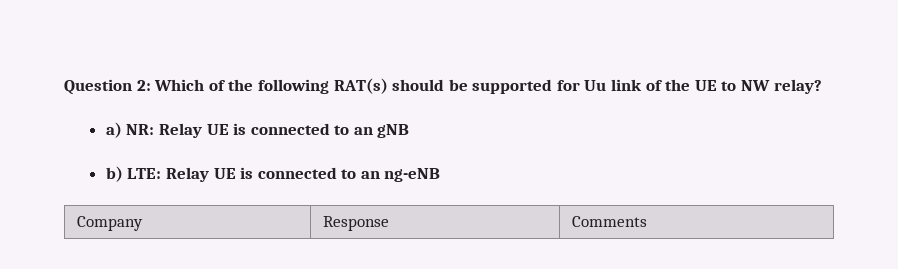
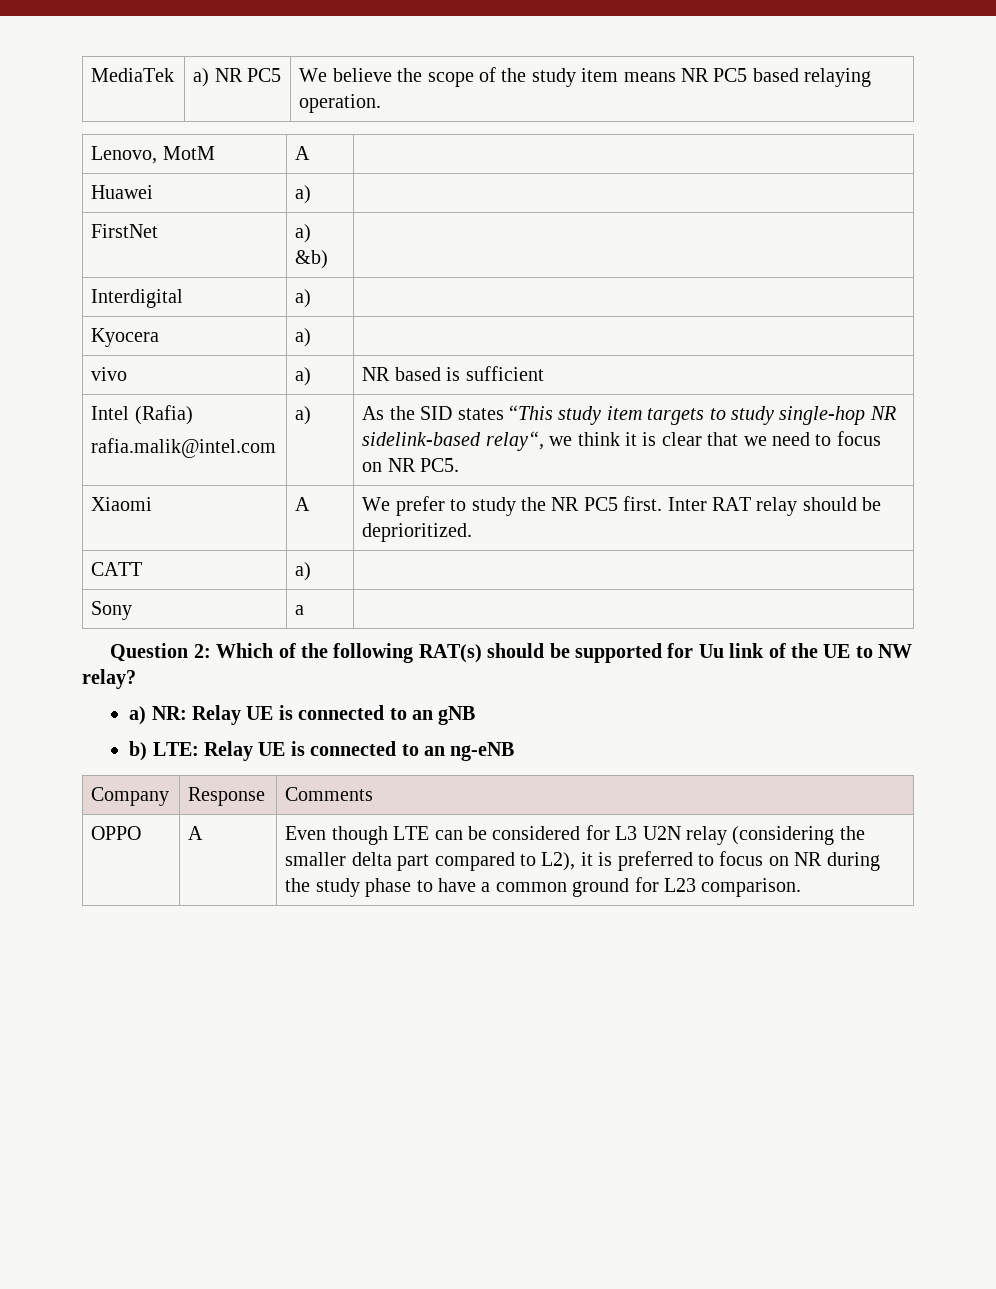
(64, 87) none -> [91,68,175,82] [193,68,282,87] [299,67,872,87] [299,94,382,113] [91,146,215,164] [295,146,311,160] [91,185,154,199] [295,185,312,204] [91,224,159,238] [295,224,312,243] [295,250,329,269] [91,289,184,308] [295,289,312,308] [91,328,160,347] [295,328,312,347] [91,367,128,381] [295,367,312,386] [362,366,544,381] [91,405,193,425] [91,438,277,458] [295,406,312,425] [362,405,896,425] [362,431,881,451] [362,458,460,472] [91,497,153,511] [295,497,311,511] [362,496,882,516] [362,523,473,542] [91,562,143,576] [295,562,312,581] [91,601,133,620] [295,605,305,615] MediaTek | a) NR PC5 | We believe the scope of the study item means NR PC5 based relaying operation. // Lenovo, MotM | A | // Huawei | a) | // FirstNet | a) &b) | // Interdigital | a) | // Kyocera | a) | // vivo | a) | NR based is sufficient // Intel (Rafia) // rafia.malik@intel.com | a) | As the SID states “This study item targets to study single-hop NR sidelink-based relay“, we think it is clear that we need to focus on NR PC5. // Xiaomi | A | We prefer to study the NR PC5 first. Inter RAT relay should be deprioritized. // CATT | a) | // Sony | a | //
(647, 221) none -> [91,826,142,840] [188,826,204,840] [285,825,865,845] [285,851,880,871] [285,877,802,897] // OPPO | A | Even though LTE can be considered for L3 U2N relay (considering the smaller delta part compared to L2), it is preferred to focus on NR during the study phase to have a common ground for L23 comparison.

